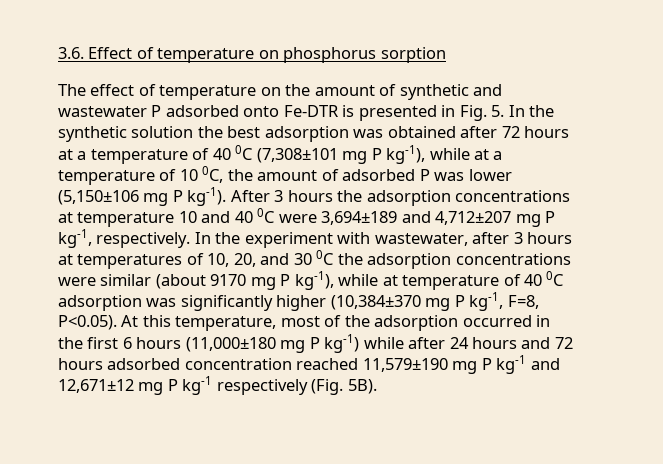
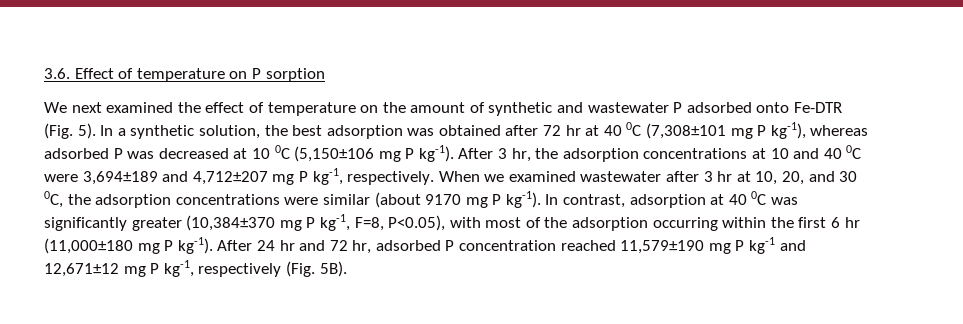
[283,47,377,63] phosphorus -> [251,68,261,79] P
[58,84,86,96] The -> [44,102,201,113] We next examined the
[342,105,555,121] [58,126,194,142] is presented in Fig. 5. In the synthetic solution -> [44,123,260,139] (Fig. 5). In a synthetic solution,
[524,126,570,138] [58,148,210,164] hours at a temperature of -> [565,125,600,136] hr at
[429,148,503,160] [58,166,512,185] while at a temperature of 10 0C, the amount of adsorbed P was lower -> [810,125,869,136] [44,145,290,159] whereas adsorbed P was decreased at 10 0C
[287,190,333,202] hours -> [511,148,531,162] hr,
[77,212,175,227] temperature -> (767, 153) none
[194,232,573,248] [58,253,204,269] In the experiment with wastewater, after 3 hours at temperatures of -> [438,171,751,182] When we examined wastewater after 3 hr at
[316,250,334,265] 0C -> [44,191,63,208] 0C,
[294,271,564,290] [58,295,142,311] kg-1), while at temperature of 40 0C adsorption -> [505,191,767,208] kg-1). In contrast, adsorption at 40 0C
[276,295,327,311] higher -> [131,217,182,231] greater
[58,315,277,331] P<0.05). At this temperature, -> [388,215,481,231] P<0.05), with
[462,315,551,327] occurred in -> [652,217,767,231] occurring within
[136,337,182,349] hours -> [844,217,860,228] hr
[324,334,573,353] [58,358,181,370] kg-1) while after 24 hours and 72 hours adsorbed -> [177,237,455,254] kg-1). After 24 hr and 72 hr, adsorbed P
[182,376,213,395] kg-1 -> [163,260,194,277] kg-1,

